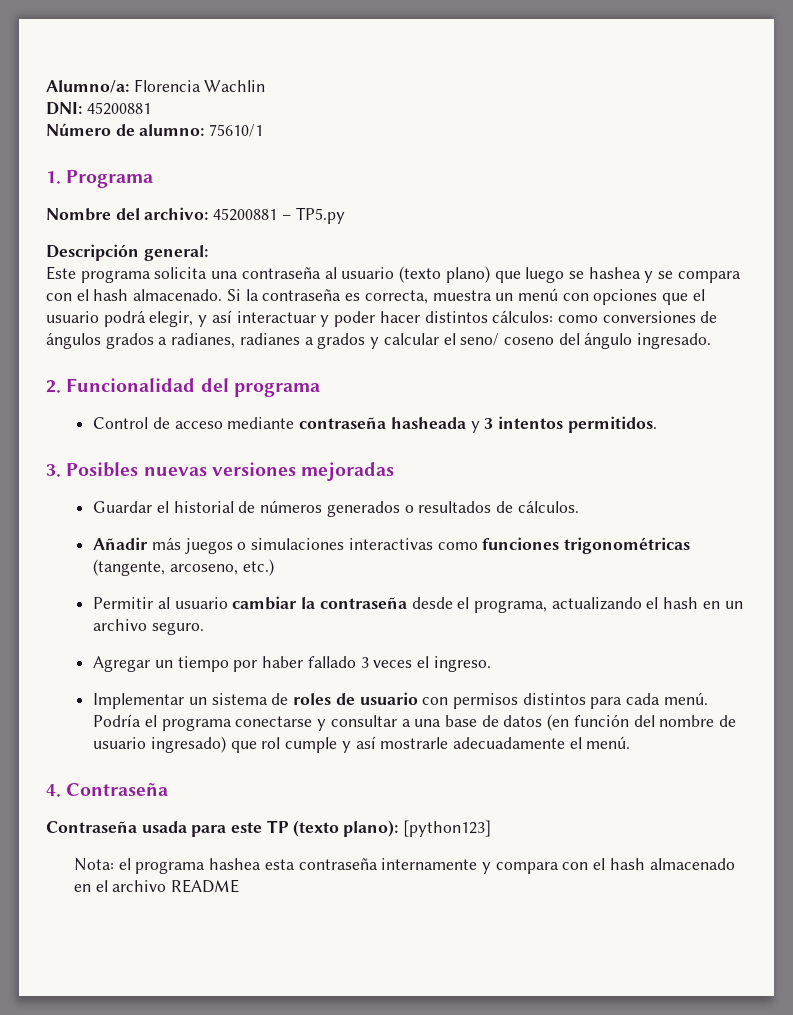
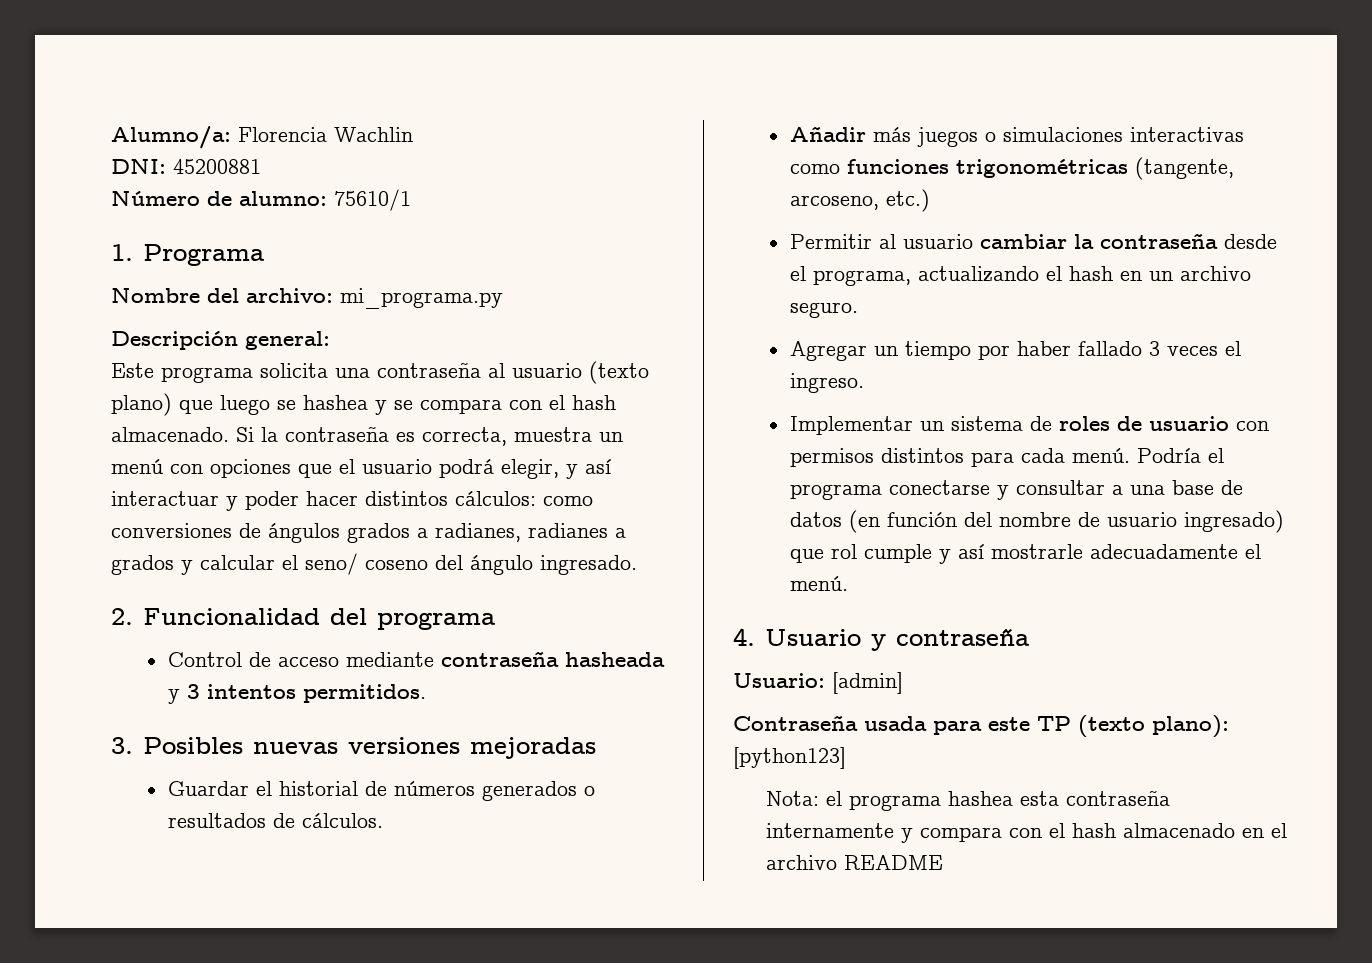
[213,207,345,224] 45200881 – TP5.py -> [340,288,503,309] mi_programa.py
[66,783,169,796] Contraseña -> [765,628,1029,651] [733,672,903,694] Usuario y contraseña // Usuario: [admin]

